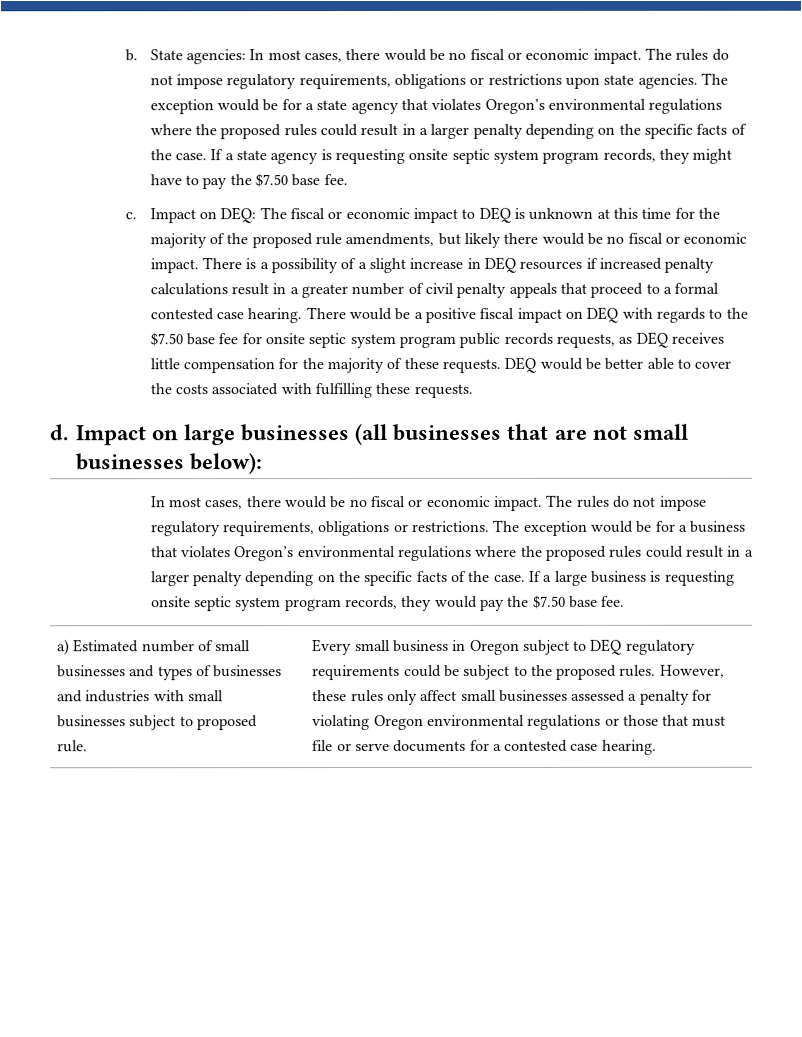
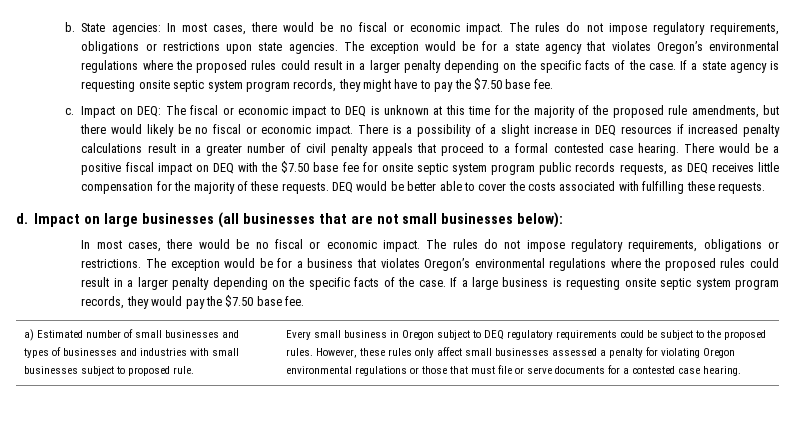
[463,232,585,248] likely there would -> [80,124,174,137] there would likely
[655,307,723,323] regards to -> (259, 167) none

